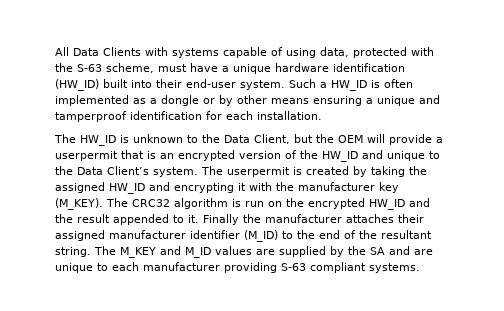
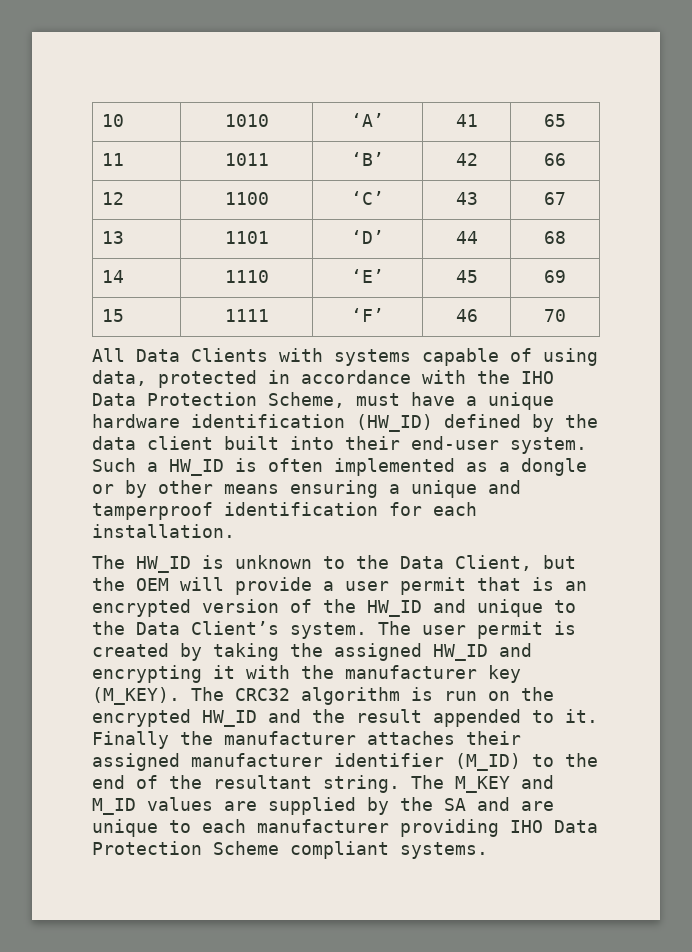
(55, 51) none -> [102,114,125,127] [224,114,269,127] [351,113,384,127] [455,114,478,127] [544,114,566,127] [102,153,125,166] [224,153,269,166] [351,152,384,166] [455,153,478,166] [544,153,566,166] [102,192,125,205] [224,192,269,205] [351,191,384,205] [455,192,478,205] [544,192,566,205] [102,231,125,244] [224,231,269,244] [351,230,384,244] [455,231,478,244] [544,231,566,244] [102,270,125,283] [224,270,269,283] [351,269,384,283] [455,270,478,283] [544,270,566,283] [102,309,125,322] [224,309,269,322] [351,308,384,322] [455,309,478,322] [544,309,566,322] 10 | 1010 | ‘A’ | 41 | 65 // 11 | 1011 | ‘B’ | 42 | 66 // 12 | 1100 | ‘C’ | 43 | 67 // 13 | 1101 | ‘D’ | 44 | 68 // 14 | 1110 | ‘E’ | 45 | 69 // 15 | 1111 | ‘F’ | 46 | 70 //
[411,47,434,56] [55,63,154,73] with the S-63 scheme, -> [268,370,554,384] [92,392,345,408] in accordance with the IHO Data Protection Scheme,
(99, 85) none -> [444,414,598,432] [92,436,213,450] defined by the data client
[55,151,118,161] userpermit -> [345,577,466,595] user permit
[227,167,290,177] userpermit -> [422,621,543,639] user permit
[281,263,306,271] S-63 -> [510,820,598,833] [92,841,279,855] IHO Data Protection Scheme

